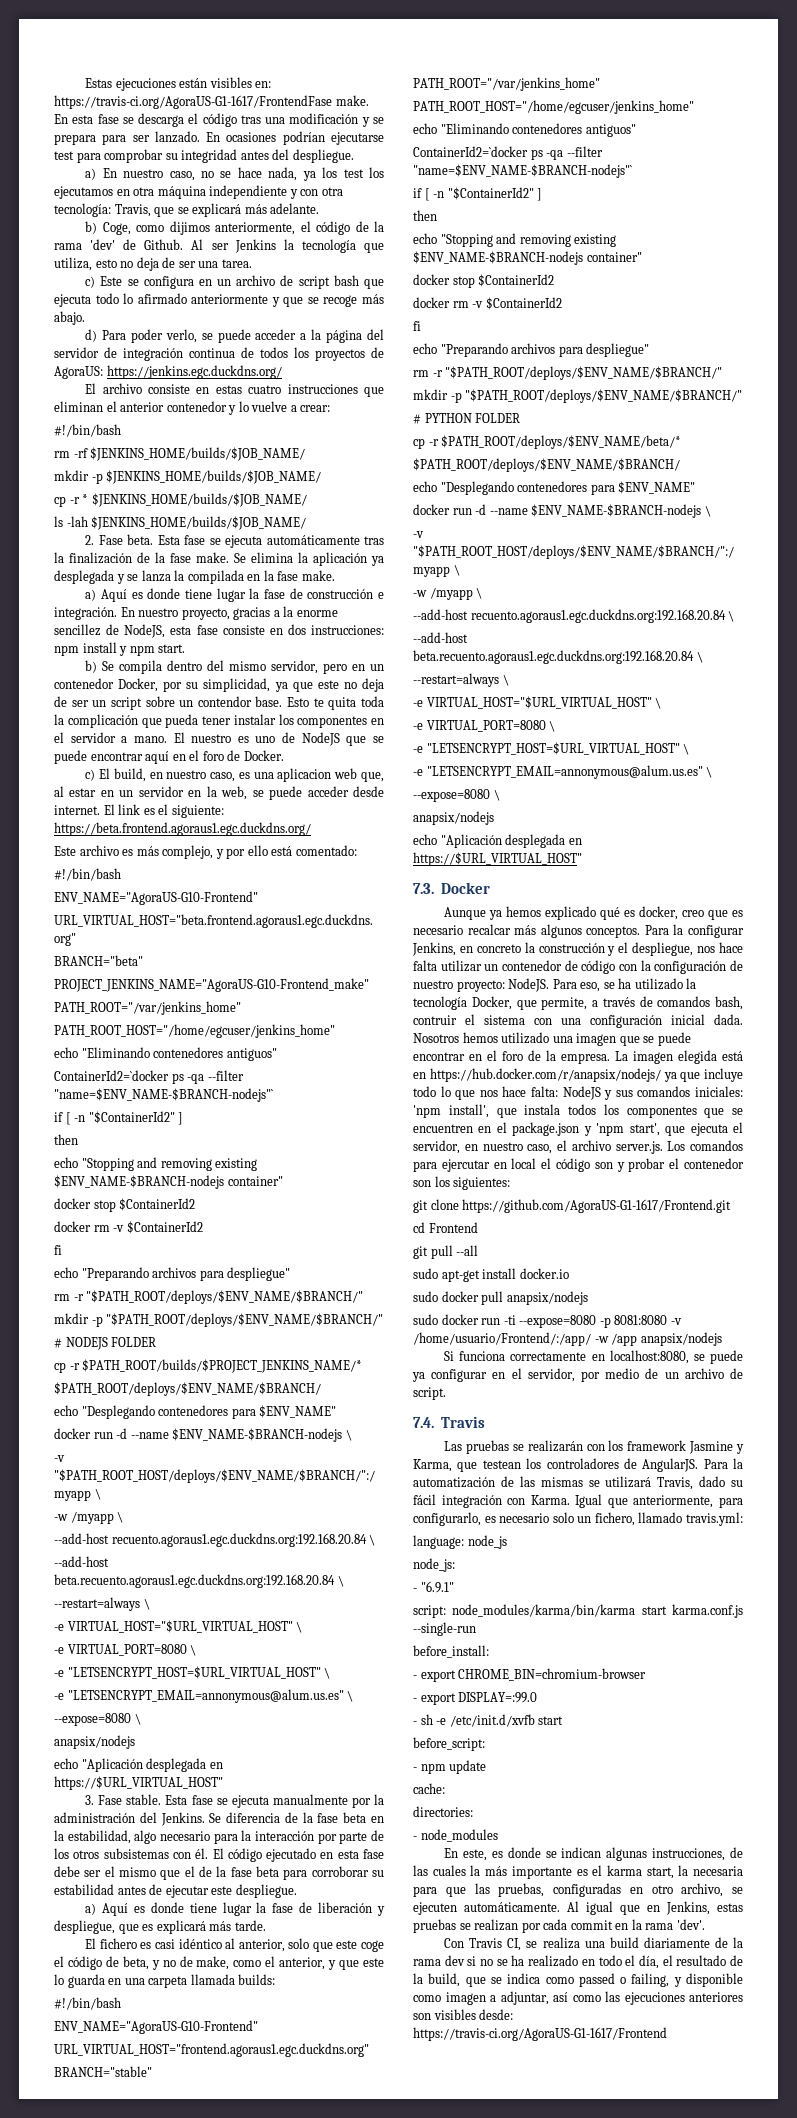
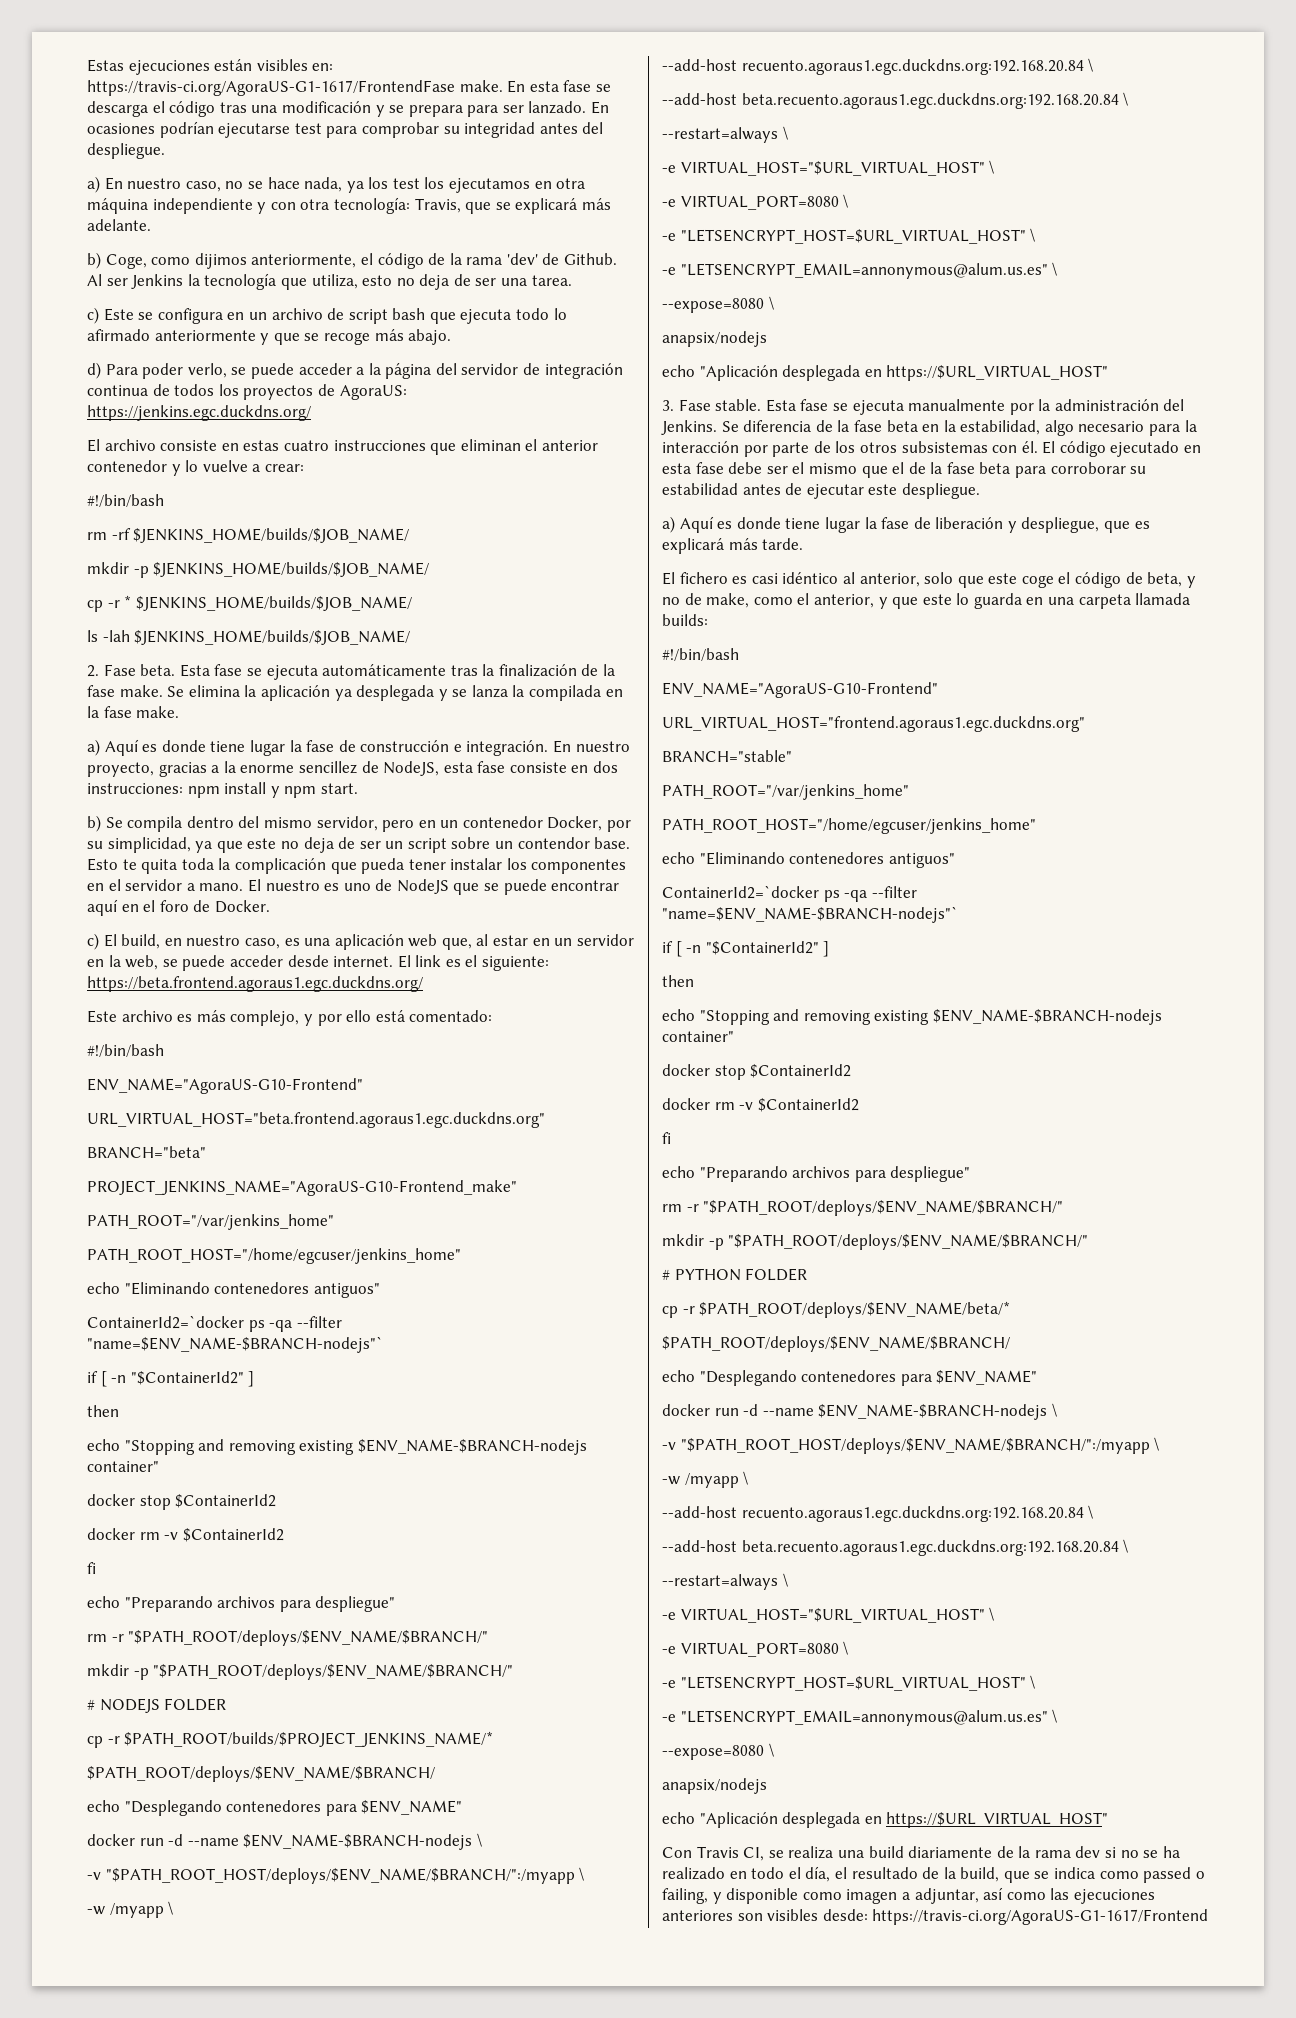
[277,768,332,782] aplicacion -> [334,934,404,950] aplicación
[413,882,490,894] [444,906,743,920] [413,924,744,938] [412,942,743,956] [413,960,743,974] [413,978,697,992] [413,996,743,1010] [413,1014,743,1028] [413,1032,691,1046] [413,1050,743,1064] [413,1068,743,1082] [413,1086,743,1100] [413,1104,743,1118] [413,1122,743,1136] [413,1140,743,1154] [413,1158,744,1172] [413,1176,511,1190] [413,1199,732,1213] [413,1222,478,1233] [413,1245,479,1259] [413,1268,569,1282] [413,1291,588,1305] [413,1314,682,1328] [413,1332,722,1346] [444,1350,743,1364] [412,1368,743,1382] [413,1387,446,1400] [413,1416,485,1428] [444,1440,745,1454] [413,1458,743,1472] [413,1476,743,1490] [413,1494,743,1508] [413,1512,743,1526] [413,1535,507,1549] [413,1558,455,1572] [413,1581,454,1593] [413,1604,743,1618] [413,1622,476,1636] [413,1645,489,1658] [413,1668,647,1682] [413,1692,538,1705] [413,1714,564,1727] [413,1737,485,1751] [413,1760,487,1774] [413,1783,445,1794] [413,1806,473,1817] [413,1829,498,1842] [444,1847,743,1861] [413,1865,743,1879] [413,1883,743,1897] [413,1901,743,1915] [413,1919,705,1933] // 7.3. Docker // Aunque ya hemos explicado qué es docker, creo que es necesario recalcar más algunos conceptos. Para la configurar Jenkins, en concreto la construcción y el despliegue, nos hace falta utilizar un contenedor de código con la configuración de nuestro proyecto: NodeJS. Para eso, se ha utilizado la tecnología Docker, que permite, a través de comandos bash, contruir el sistema con una configuración inicial dada. Nosotros hemos utilizado una imagen que se puede encontrar en el foro de la empresa. La imagen elegida está en https://hub.docker.com/r/anapsix/nodejs/ ya que incluye todo lo que nos hace falta: NodeJS y sus comandos iniciales: 'npm install', que instala todos los componentes que se encuentren en el package.json y 'npm start', que ejecuta el servidor, en nuestro caso, el archivo server.js. Los comandos para ejercutar en local el código son y probar el contenedor son los siguientes: // git clone https://github.com/AgoraUS-G1-1617/Frontend.git // cd Frontend // git pull --all // sudo apt-get install docker.io // sudo docker pull anapsix/nodejs // sudo docker run -ti --expose=8080 -p 8081:8080 -v /home/usuario/Frontend/:/app/ -w /app anapsix/nodejs // Si funciona correctamente en localhost:8080, se puede ya configurar en el servidor, por medio de un archivo de script. // 7.4. Travis // Las pruebas se realizarán con los framework Jasmine y Karma, que testean los controladores de AngularJS. Para la automatización de las mismas se utilizará Travis, dado su fácil integración con Karma. Igual que anteriormente, para configurarlo, es necesario solo un fichero, llamado travis.yml: // language: node_js // node_js: // - "6.9.1" // script: node_modules/karma/bin/karma start karma.conf.js --single-run // before_install: // - export CHROME_BIN=chromium-browser // - export DISPLAY=:99.0 // - sh -e /etc/init.d/xvfb start // before_script: // - npm update // cache: // directories: // - node_modules // En este, es donde se indican algunas instrucciones, de las cuales la más importante es el karma start, la necesaria para que las pruebas, configuradas en otro archivo, se ejecuten automáticamente. Al igual que en Jenkins, estas pruebas se realizan por cada commit en la rama 'dev'. -> (1109, 1820) none

